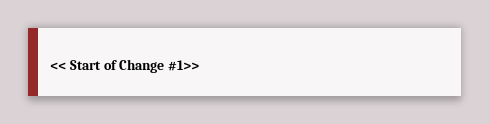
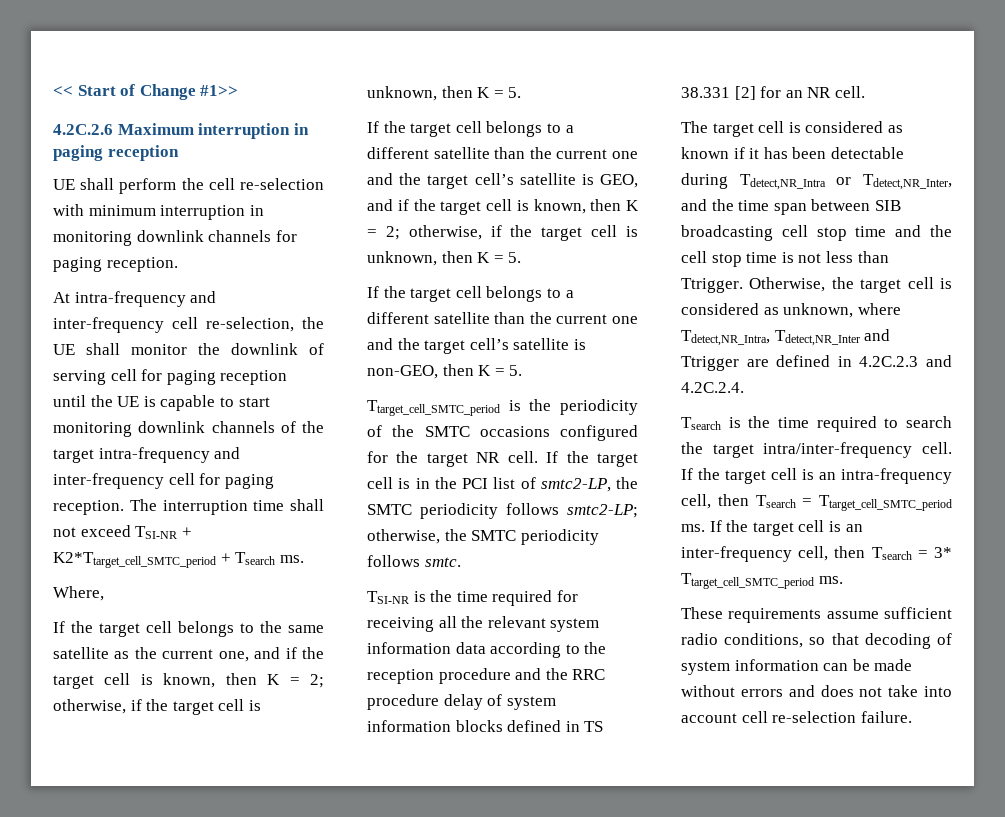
(200, 65) none -> [53,123,309,139] [53,145,179,161] [53,178,324,194] [53,204,264,220] [53,230,297,246] [53,257,178,272] [53,291,217,307] [53,317,324,333] [53,343,324,355] [53,369,288,385] [53,395,270,411] [53,421,324,437] [53,447,241,463] [53,473,274,489] [53,499,324,515] [53,525,192,539] [53,552,304,568] [53,586,104,601] [53,621,324,637] [53,647,324,662] [53,673,324,689] [53,699,261,715] [367,86,522,101] [367,121,574,137] [367,147,638,159] [367,173,638,189] [367,199,639,215] [367,225,638,241] [367,251,522,266] [367,286,574,302] [367,312,638,324] [367,338,586,354] [367,364,523,379] [367,399,638,416] [367,425,638,441] [367,451,638,467] [367,477,638,492] [367,503,638,519] [367,529,599,545] [367,555,461,567] [367,590,578,606] [367,616,600,632] [367,642,607,658] [367,668,606,684] [367,694,556,710] [367,720,604,732] [681,86,865,100] [681,121,903,137] [681,147,904,159] [681,173,952,190] [681,199,901,215] [681,225,952,241] [681,251,889,267] [681,277,952,293] [681,303,901,318] [681,329,891,346] [681,355,952,371] [681,382,744,393] [681,416,952,432] [681,442,952,458] [681,468,952,484] [681,494,952,511] [681,520,863,536] [681,546,952,562] [681,573,843,589] [681,607,952,623] [681,633,952,649] [681,659,913,675] [681,685,952,697] [681,711,912,723] // 4.2C.2.6 Maximum interruption in paging reception // UE shall perform the cell re-selection with minimum interruption in monitoring downlink channels for paging reception. // At intra-frequency and inter-frequency cell re-selection, the UE shall monitor the downlink of serving cell for paging reception until the UE is capable to start monitoring downlink channels of the target intra-frequency and inter-frequency cell for paging reception. The interruption time shall not exceed TSI-NR + K2*Ttarget_cell_SMTC_period + Tsearch ms. // Where, // If the target cell belongs to the same satellite as the current one, and if the target cell is known, then K = 2; otherwise, if the target cell is unknown, then K = 5. // If the target cell belongs to a different satellite than the current one and the target cell’s satellite is GEO, and if the target cell is known, then K = 2; otherwise, if the target cell is unknown, then K = 5. // If the target cell belongs to a different satellite than the current one and the target cell’s satellite is non-GEO, then K = 5. // Ttarget_cell_SMTC_period is the periodicity of the SMTC occasions configured for the target NR cell. If the target cell is in the PCI list of smtc2-LP, the SMTC periodicity follows smtc2-LP; otherwise, the SMTC periodicity follows smtc. // TSI-NR is the time required for receiving all the relevant system information data according to the reception procedure and the RRC procedure delay of system information blocks defined in TS 38.331 [2] for an NR cell. // The target cell is considered as known if it has been detectable during Tdetect,NR_Intra or Tdetect,NR_Inter, and the time span between SIB broadcasting cell stop time and the cell stop time is not less than Ttrigger. Otherwise, the target cell is considered as unknown, where Tdetect,NR_Intra, Tdetect,NR_Inter and Ttrigger are defined in 4.2C.2.3 and 4.2C.2.4. // Tsearch is the time required to search the target intra/inter-frequency cell. If the target cell is an intra-frequency cell, then Tsearch = Ttarget_cell_SMTC_period ms. If the target cell is an inter-frequency cell, then Tsearch = 3* Ttarget_cell_SMTC_period ms. // These requirements assume sufficient radio conditions, so that decoding of system information can be made without errors and does not take into account cell re-selection failure.

